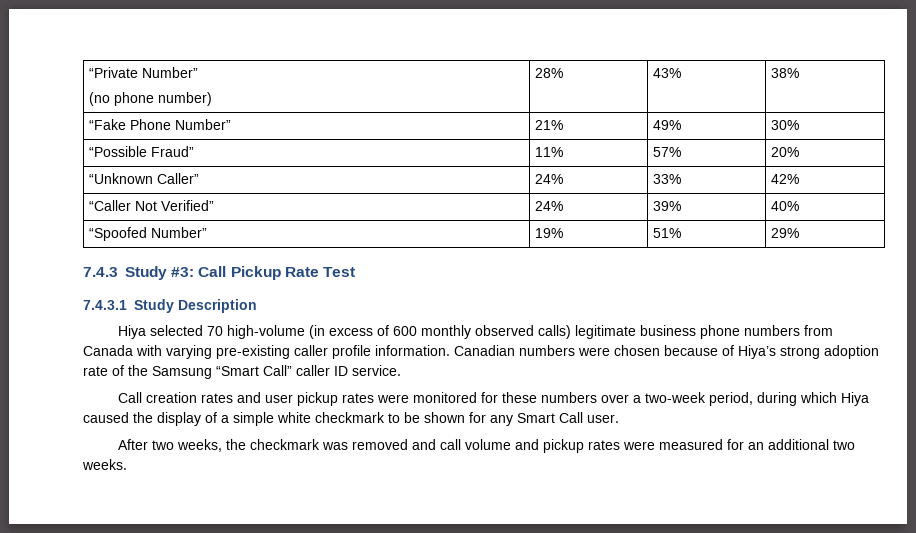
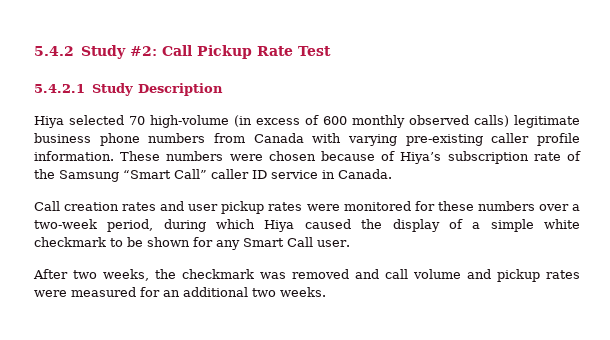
[89,67,199,78] [89,92,213,106] [535,68,564,78] [653,68,682,78] [771,68,800,78] [89,119,232,130] [535,120,564,130] [653,120,682,130] [771,120,800,130] [89,146,195,157] [535,147,564,157] [653,147,682,157] [771,147,800,157] [89,173,200,184] [535,174,564,184] [653,174,682,184] [771,174,800,184] [89,200,215,211] [535,201,564,211] [653,201,682,211] [771,201,800,211] [89,227,208,241] [535,228,564,238] [653,228,682,238] [771,228,800,238] [83,266,195,280] “Private Number” // (no phone number) | 28% | 43% | 38% // “Fake Phone Number” | 21% | 49% | 30% // “Possible Fraud” | 11% | 57% | 20% // “Unknown Caller” | 24% | 33% | 42% // “Caller Not Verified” | 24% | 39% | 40% // “Spoofed Number” | 19% | 51% | 29% // 7.4.3 Study #3: -> [34,45,157,59] 5.4.2 Study #2:
[83,300,127,310] 7.4.3.1 -> [34,84,85,93] 5.4.2.1
[454,345,515,356] Canadian -> [120,151,161,161] These
[780,345,879,359] strong adoption -> [447,151,529,164] subscription
[352,365,401,376] service. -> [271,169,392,179] service in Canada.

